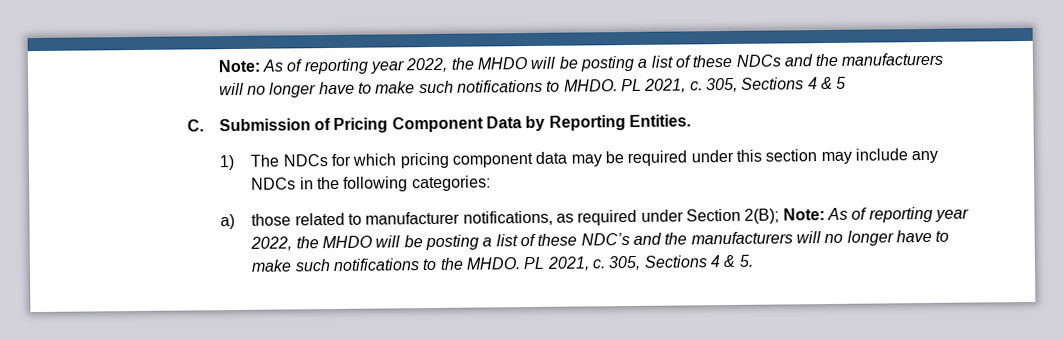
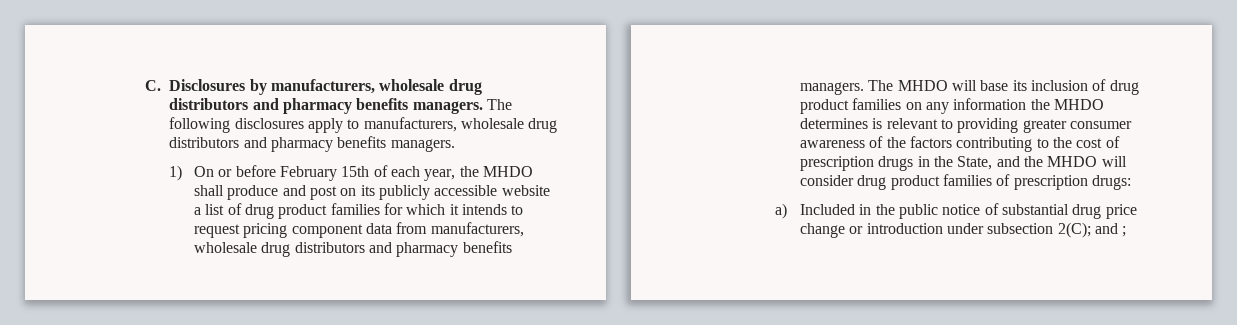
[217,52,944,75] [218,76,847,98] [187,114,691,134] [218,148,939,171] [251,175,491,192] [219,206,969,230] [250,229,950,251] [251,254,753,272] Note: As of reporting year 2022, the MHDO will be posting a list of these NDCs and the manufacturers will no longer have to make such notifications to MHDO. PL 2021, c. 305, Sections 4 & 5 // C. Submission of Pricing Component Data by Reporting Entities. // 1) The NDCs for which pricing component data may be required under this section may include any NDCs in the following categories: // a) those related to manufacturer notifications, as required under Section 2(B); Note: As of reporting year 2022, the MHDO will be posting a list of these NDC’s and the manufacturers will no longer have to make such notifications to the MHDO. PL 2021, c. 305, Sections 4 & 5. -> [144,79,482,95] [169,98,513,114] [169,117,558,133] [169,136,455,152] [169,165,533,181] [194,185,550,200] [194,203,524,219] [194,222,524,238] [194,241,512,257] [800,79,1139,95] [800,98,1104,114] [800,118,1132,133] [800,136,1120,152] [800,156,1127,171] [800,174,1131,190] [775,203,1137,219] [800,222,1127,238] C. Disclosures by manufacturers, wholesale drug distributors and pharmacy benefits managers. The following disclosures apply to manufacturers, wholesale drug distributors and pharmacy benefits managers. // 1) On or before February 15th of each year, the MHDO shall produce and post on its publicly accessible website a list of drug product families for which it intends to request pricing component data from manufacturers, wholesale drug distributors and pharmacy benefits managers. The MHDO will base its inclusion of drug product families on any information the MHDO determines is relevant to providing greater consumer awareness of the factors contributing to the cost of prescription drugs in the State, and the MHDO will consider drug product families of prescription drugs: // a) Included in the public notice of substantial drug price change or introduction under subsection 2(C); and ;

